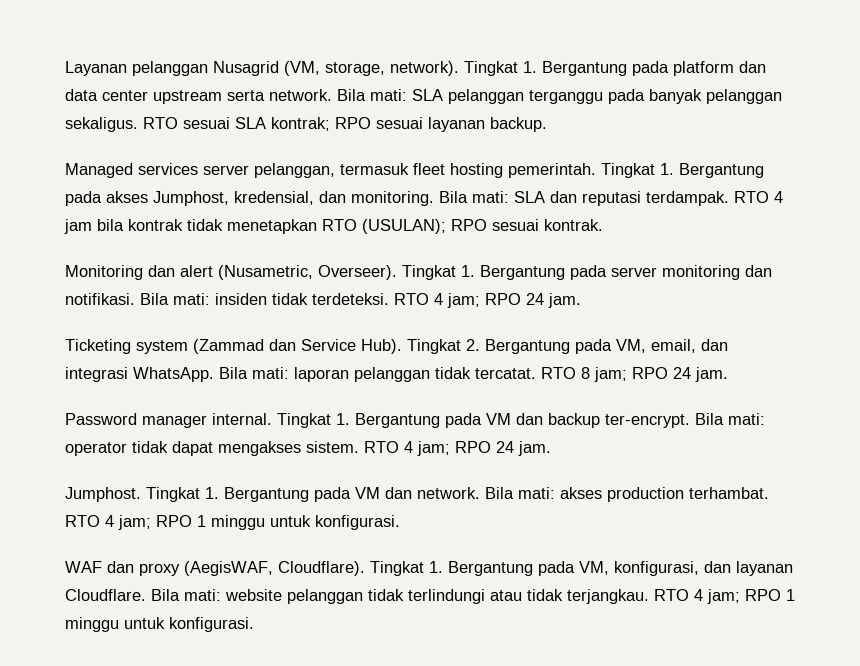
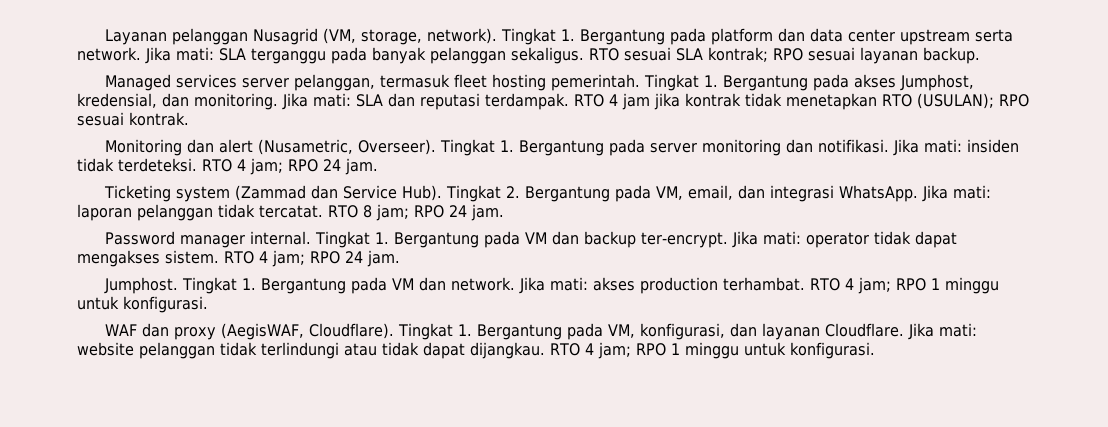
[337,89,524,104] Bila mati: SLA pelanggan -> [145,47,246,64] Jika mati: SLA
[439,191,468,203] Bila -> [282,93,308,110] Jika
[97,219,124,231] bila -> [653,93,680,110] jika
[140,293,169,305] Bila -> [893,139,920,156] Jika
[219,367,248,379] Bila -> [922,185,949,202] Jika
[695,413,724,425] Bila -> [732,231,759,248] Jika
[485,487,514,499] Bila -> [519,277,546,294] Jika
[151,589,180,601] Bila -> [908,323,935,340] Jika
[567,589,649,604] terjangkau. -> [423,342,545,359] dapat dijangkau.

